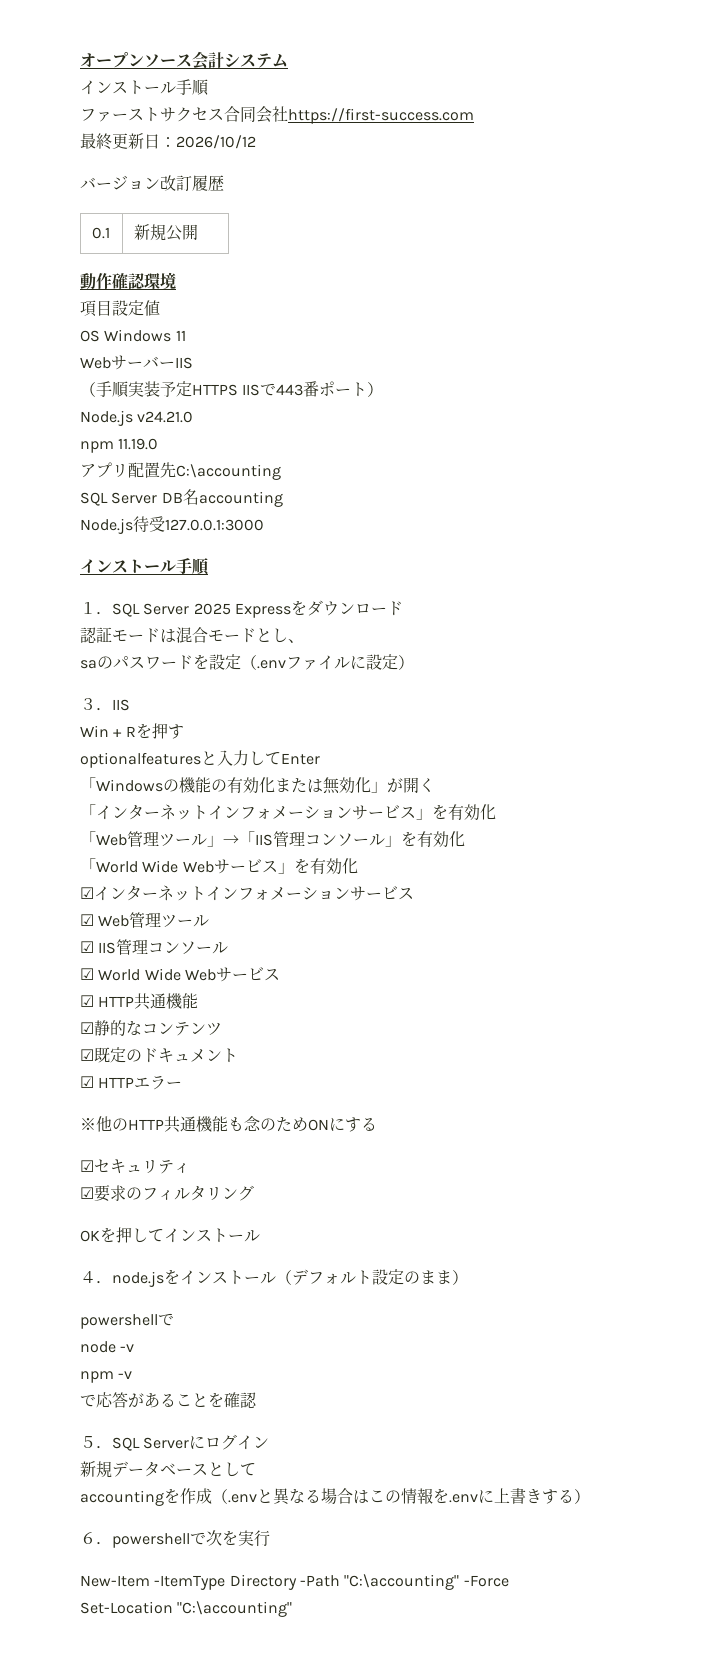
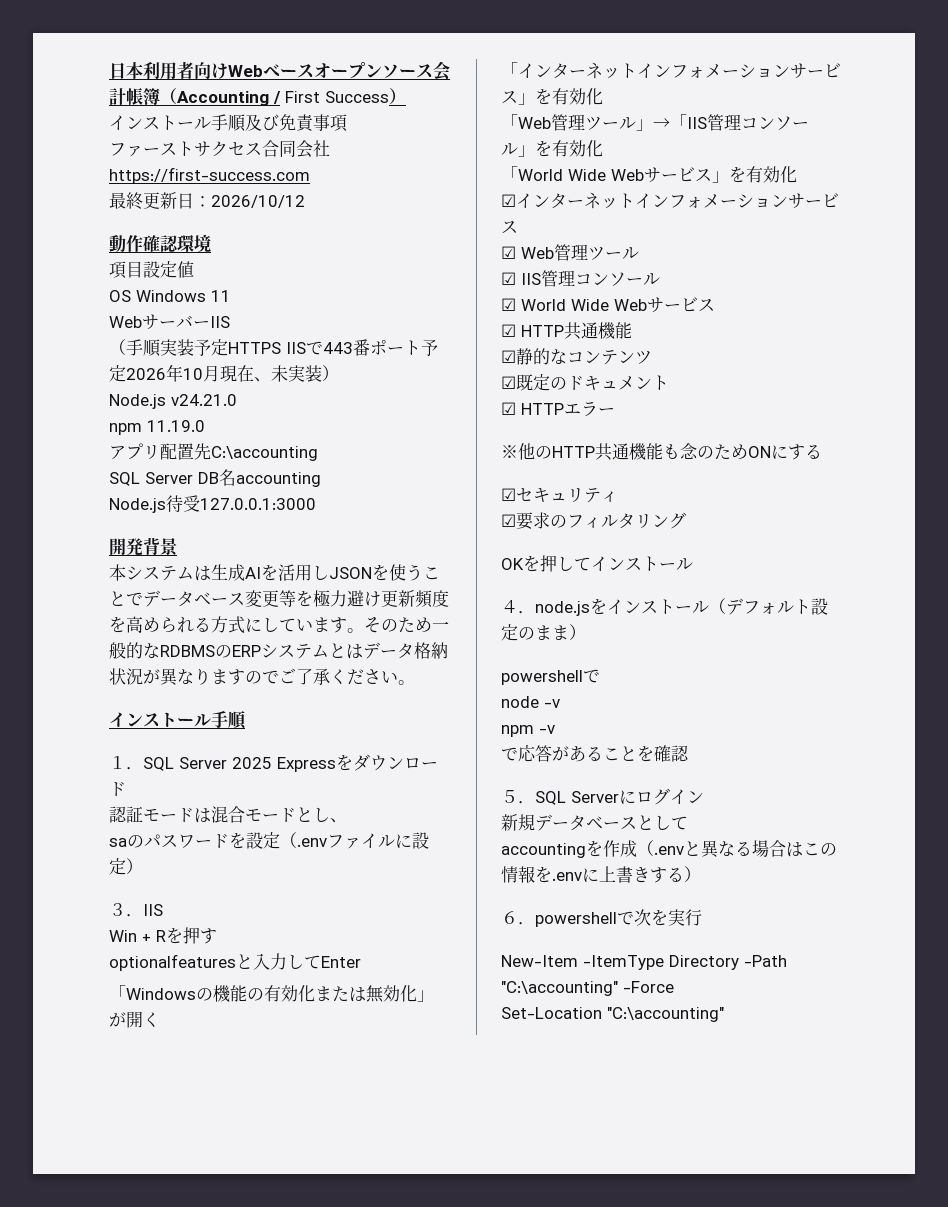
(80, 60) none -> [109,61,314,80] 日本利用者向けWebベース
[224,53,288,68] [80,79,209,96] システム // インストール手順 -> [126,88,406,106] [109,114,347,132] 帳簿（Accounting / First Success） // インストール手順及び免責事項
[80,175,224,191] [91,227,110,239] [133,224,198,241] // バージョン改訂履歴 // 0.1 | 新規公開 -> (305, 201) none
(368, 389) none -> [421,339,438,356] [109,364,322,382] 予定2026年10月現在、未実装
(264, 525) none -> [109,537,178,556] [109,564,440,581] [109,590,449,608] [109,616,449,634] [109,642,448,659] [109,668,415,686] // 開発背景 // 本システムは生成AIを活用しJSONを使うことでデータベース変更等を極力避け更新頻度を高められる方式にしています。そのため一般的なRDBMSのERPシステムとはデータ格納状況が異なりますのでご了承ください。

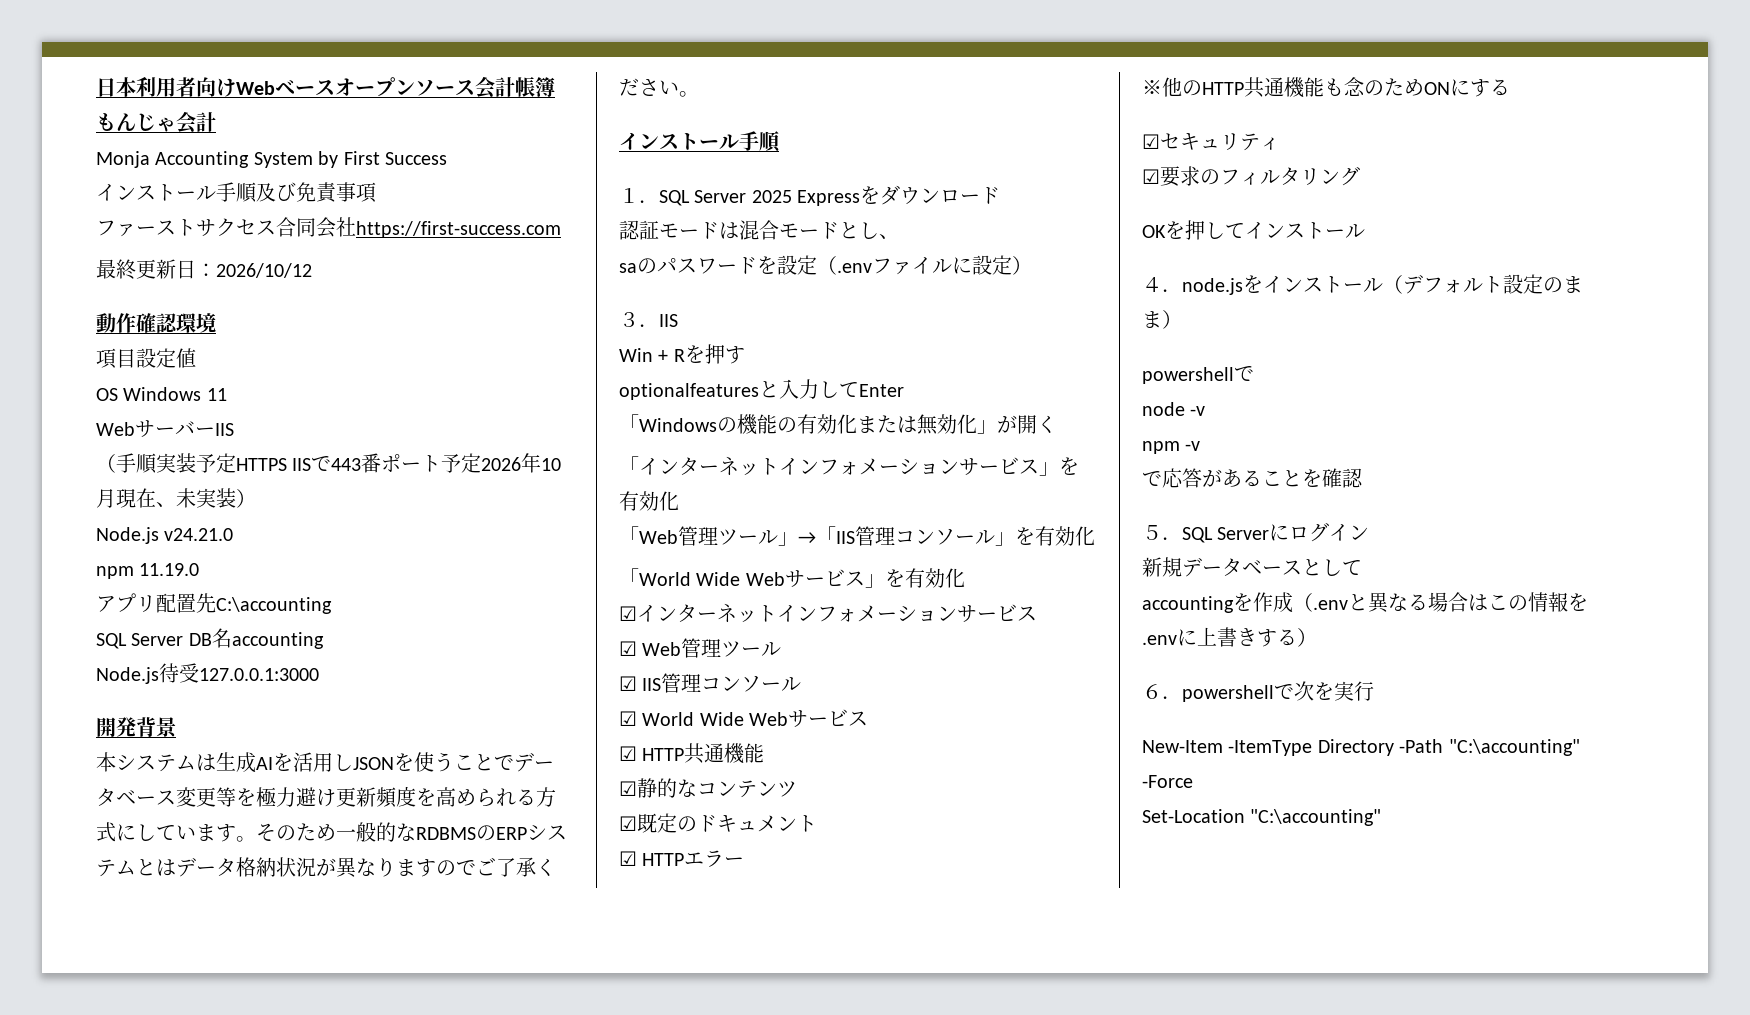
[160,88,281,106] （Accounting / -> [96,111,216,134] [96,151,339,168] もんじゃ会計 // Monja Accounting System by
[389,88,406,105] ） -> (447, 158) none

